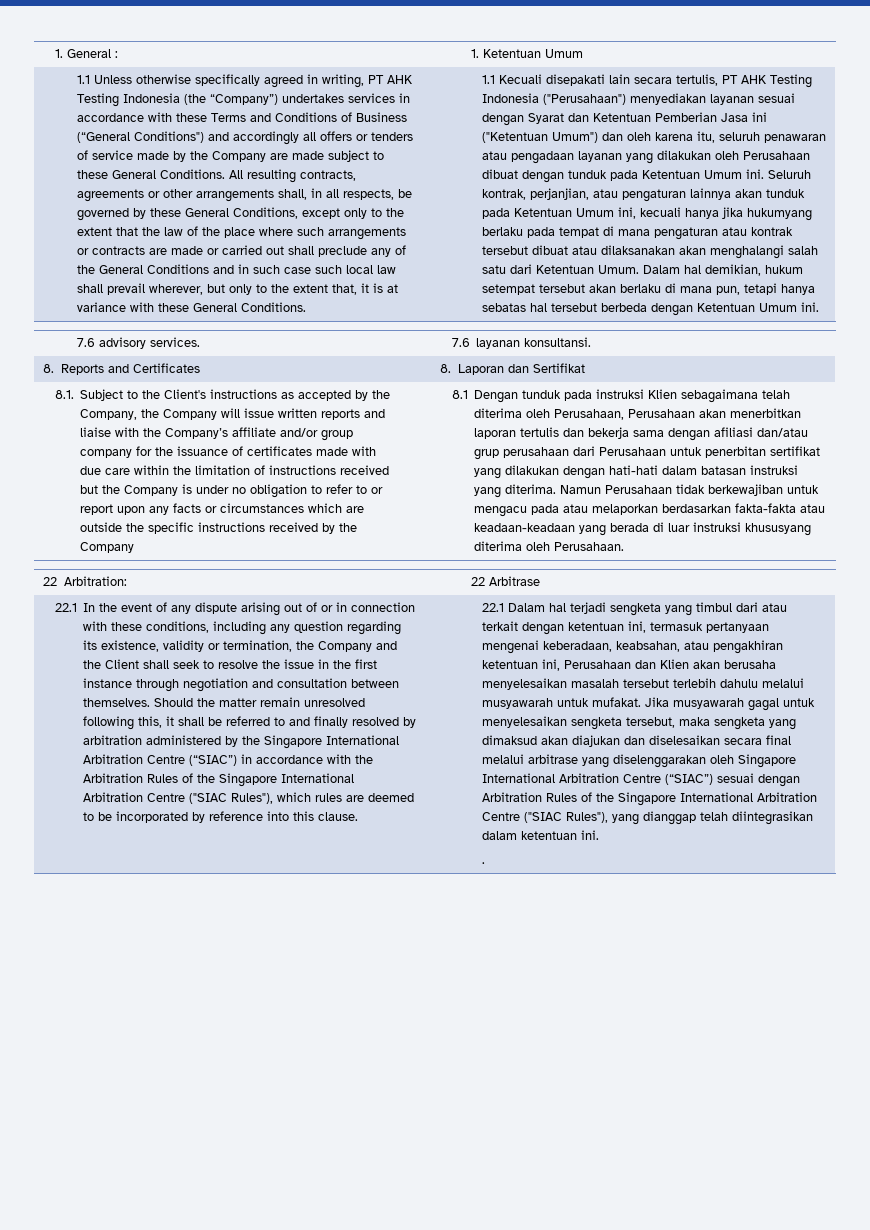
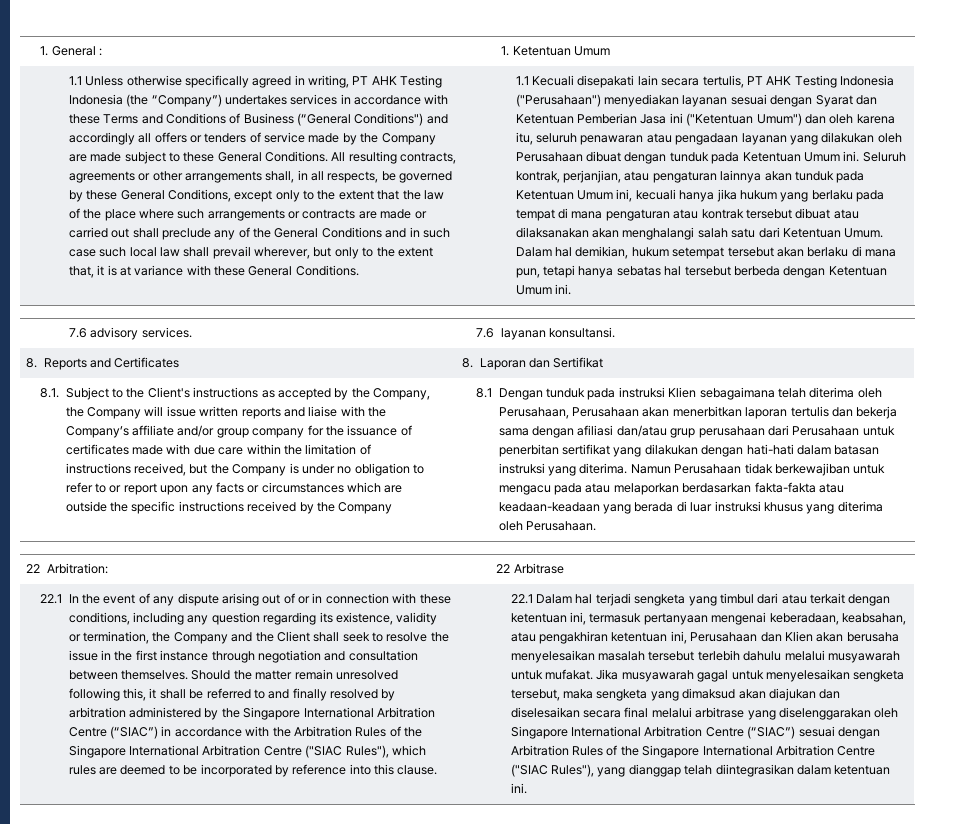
[746,208,812,221] hukumyang -> [739,190,809,202] hukum yang
[340,465,390,475] received -> [134,463,187,476] received,
[745,523,812,536] khususyang -> [763,502,835,514] khusus yang
[481,862,485,864] // . -> (527, 788) none

